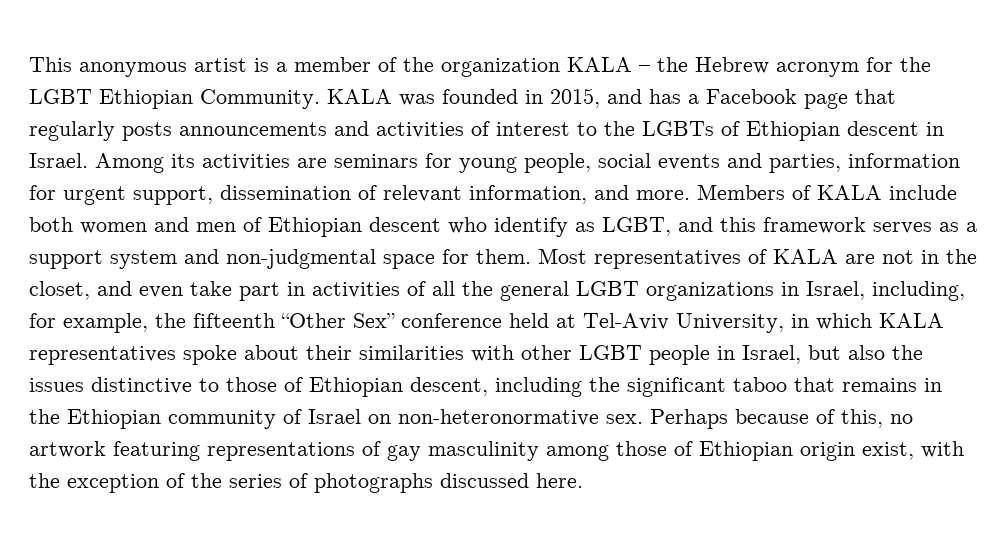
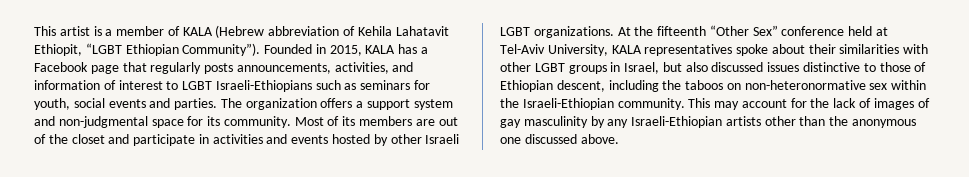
[29,57,187,77] This anonymous -> [34,26,56,36] This
[403,57,931,77] [29,89,518,109] the organization KALA – the Hebrew acronym for the LGBT Ethiopian Community. KALA was founded -> [182,25,449,38] [34,43,313,56] KALA (Hebrew abbreviation of Kehila Lahatavit Ethiopit, “LGBT Ethiopian Community”). Founded
[607,89,642,104] and -> [365,45,396,54] KALA
[179,121,944,141] [29,153,960,173] [29,184,957,205] [29,217,959,237] announcements and activities of interest to the LGBTs of Ethiopian descent in Israel. Among its activities are seminars for young people, social events and parties, information for urgent support, dissemination of relevant information, and more. Members of KALA include both women and men of Ethiopian descent who identify as LGBT, and this framework serves as -> [236,62,414,74] [34,80,431,92] [34,98,353,110] announcements, activities, and information of interest to LGBT Israeli-Ethiopians such as seminars for youth, social events and parties. The organization offers
[476,248,977,269] [29,281,965,301] [29,313,148,333] them. Most representatives of KALA are not in the closet, and even take part in activities of all the general LGBT organizations in Israel, including, for example, -> [207,116,458,128] [34,134,460,146] [500,26,631,38] its community. Most of its members are out of the closet and participate in activities and events hosted by other Israeli LGBT organizations. At
[791,313,872,330] in which -> (608, 50) none
[649,345,710,365] people -> [568,65,607,74] groups
[892,345,923,360] the -> [711,62,764,72] discussed
[627,377,942,397] [29,409,913,429] [29,441,964,461] [29,473,583,493] significant taboo that remains in the Ethiopian community of Israel on non-heteronormative sex. Perhaps because of this, no artwork featuring representations of gay masculinity among those of Ethiopian origin exist, with the exception of the series of photographs discussed here. -> [685,80,927,90] [500,98,930,110] [500,116,917,128] [500,134,619,144] taboos on non-heteronormative sex within the Israeli-Ethiopian community. This may account for the lack of images of gay masculinity by any Israeli-Ethiopian artists other than the anonymous one discussed above.

